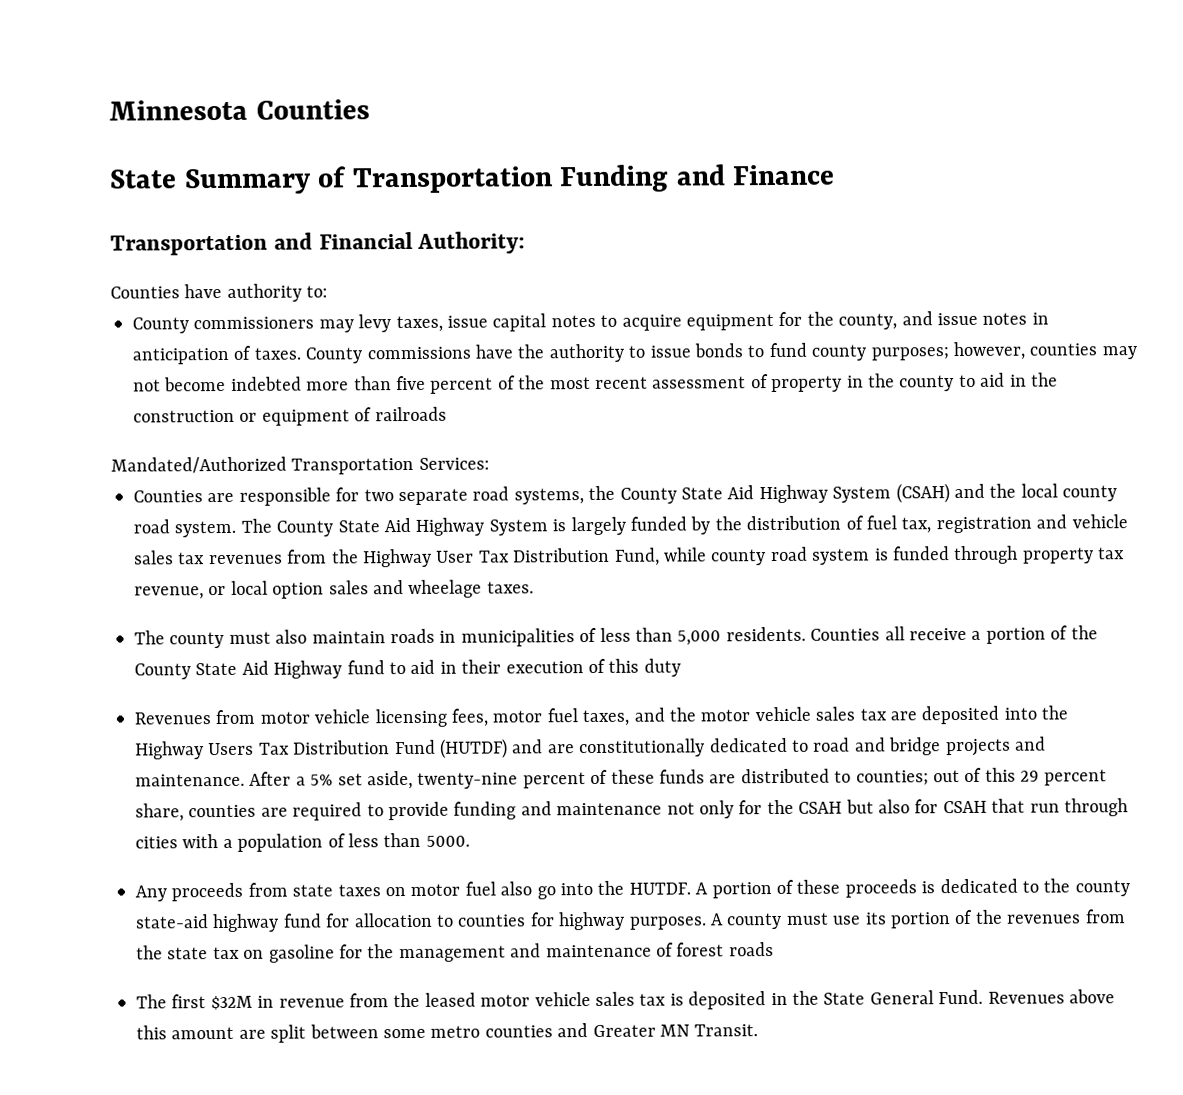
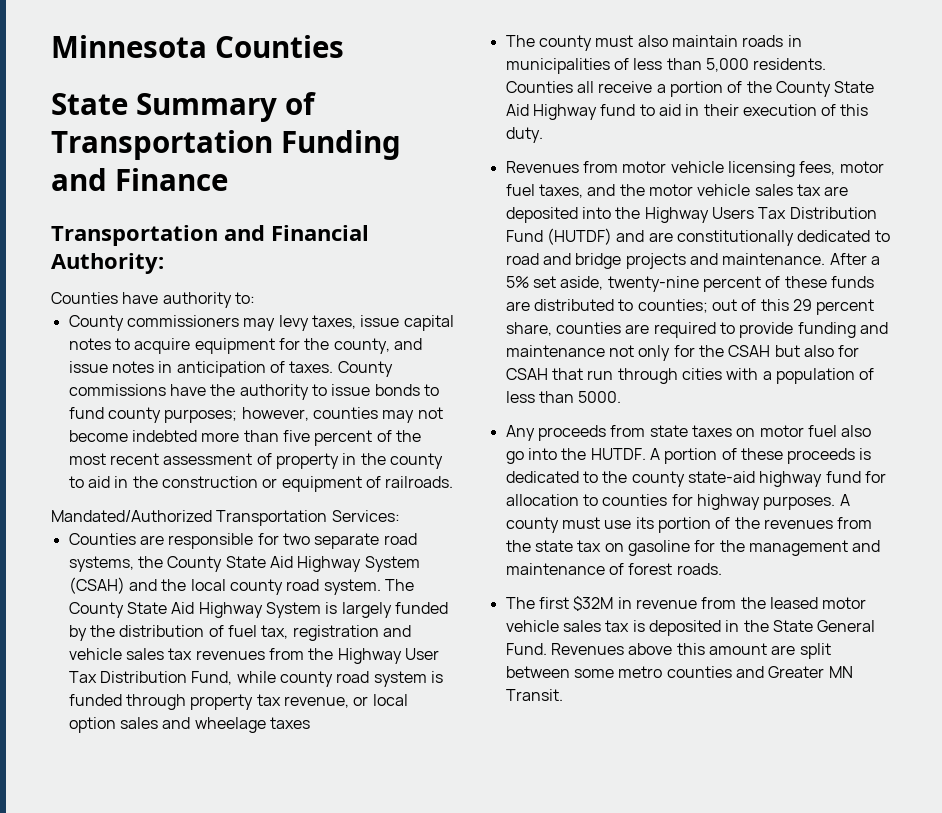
[374,406,447,422] railroads -> [385,476,454,488] railroads.
[486,581,534,594] taxes. -> [269,717,310,729] taxes
[643,658,681,677] duty -> [505,127,543,143] duty.
[728,942,774,957] roads -> [676,563,722,575] roads.

